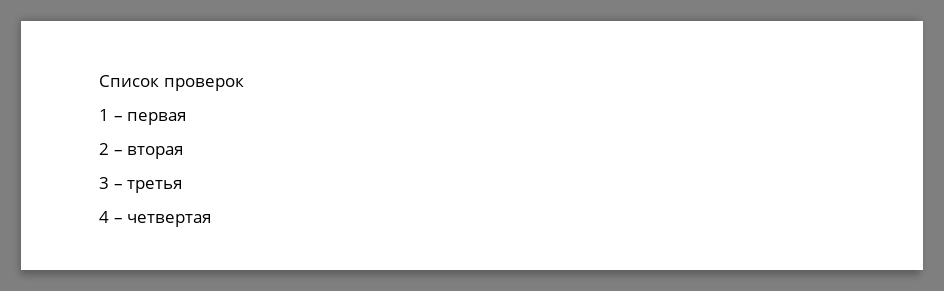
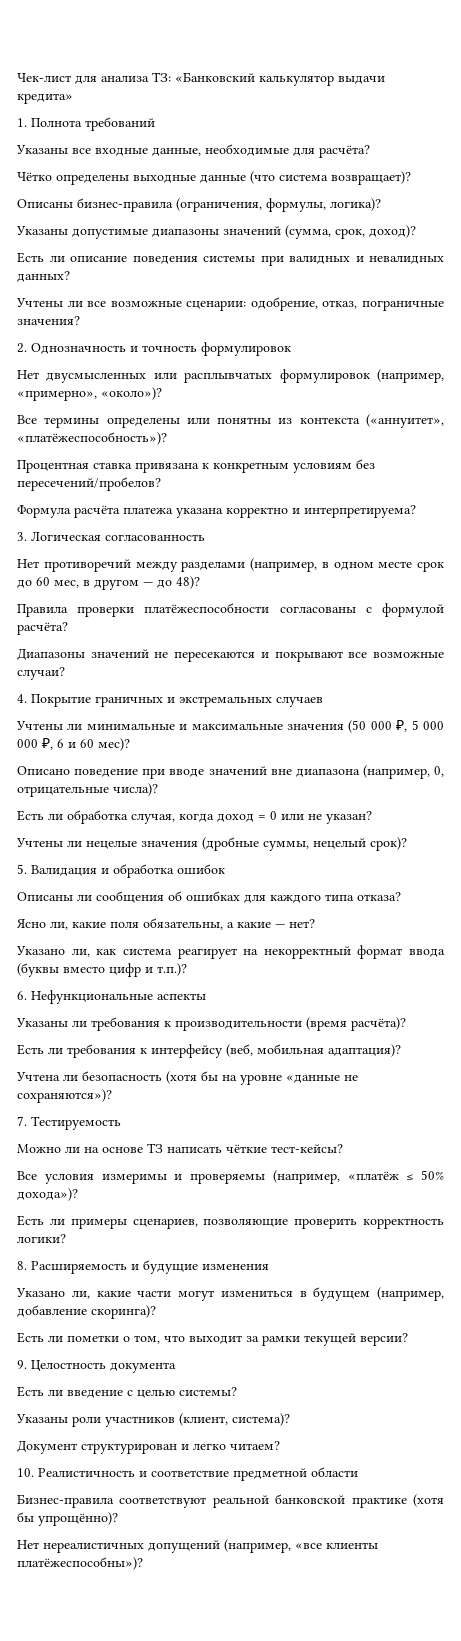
[99,75,244,91] [99,109,187,125] [99,143,184,159] [99,177,183,193] [99,211,212,227] Список проверок // 1 – первая // 2 – вторая // 3 – третья // 4 – четвертая -> [17,72,385,86] [17,93,73,104] [17,117,155,131] [16,144,370,158] [17,171,411,185] [17,198,381,212] [16,225,416,239] [17,252,444,266] [17,271,70,282] [16,297,444,311] [17,316,80,325] [17,342,291,356] [17,369,444,383] [17,387,162,401] [17,414,444,428] [17,432,167,445] [17,459,375,473] [17,477,161,491] [17,505,416,518] [17,531,205,541] [17,558,444,572] [17,576,200,590] [17,603,444,617] [17,622,68,635] [17,648,445,662] [17,667,65,680] [17,694,323,707] [16,720,444,733] [17,738,130,751] [17,765,444,779] [17,783,158,797] [17,810,372,824] [16,837,407,851] [17,864,225,878] [17,891,401,903] [17,918,315,930] [16,945,445,959] [17,963,187,977] [17,990,206,1004] [16,1017,406,1031] [17,1044,401,1058] [16,1071,358,1085] [17,1089,112,1103] [17,1116,121,1130] [17,1143,343,1153] [17,1170,444,1184] [17,1188,78,1201] [17,1215,444,1229] [17,1234,66,1243] [17,1260,269,1274] [16,1287,444,1301] [17,1305,156,1319] [17,1332,408,1346] [17,1360,176,1373] [17,1386,237,1398] [16,1413,290,1427] [17,1440,280,1454] [17,1467,358,1481] [17,1494,444,1508] [17,1512,118,1526] [17,1539,378,1553] [17,1557,143,1570] Чек-лист для анализа ТЗ: «Банковский калькулятор выдачи кредита» // 1. Полнота требований // Указаны все входные данные, необходимые для расчёта? // Чётко определены выходные данные (что система возвращает)? // Описаны бизнес-правила (ограничения, формулы, логика)? // Указаны допустимые диапазоны значений (сумма, срок, доход)? // Есть ли описание поведения системы при валидных и невалидных данных? // Учтены ли все возможные сценарии: одобрение, отказ, пограничные значения? // 2. Однозначность и точность формулировок // Нет двусмысленных или расплывчатых формулировок (например, «примерно», «около»)? // Все термины определены или понятны из контекста («аннуитет», «платёжеспособность»)? // Процентная ставка привязана к конкретным условиям без пересечений/пробелов? // Формула расчёта платежа указана корректно и интерпретируема? // 3. Логическая согласованность // Нет противоречий между разделами (например, в одном месте срок до 60 мес, в другом — до 48)? // Правила проверки платёжеспособности согласованы с формулой расчёта? // Диапазоны значений не пересекаются и покрывают все возможные случаи? // 4. Покрытие граничных и экстремальных случаев // Учтены ли минимальные и максимальные значения (50 000 ₽, 5 000 000 ₽, 6 и 60 мес)? // Описано поведение при вводе значений вне диапазона (например, 0, отрицательные числа)? // Есть ли обработка случая, когда доход = 0 или не указан? // Учтены ли нецелые значения (дробные суммы, нецелый срок)? // 5. Валидация и обработка ошибок // Описаны ли сообщения об ошибках для каждого типа отказа? // Ясно ли, какие поля обязательны, а какие — нет? // Указано ли, как система реагирует на некорректный формат ввода (буквы вместо цифр и т.п.)? // 6. Нефункциональные аспекты // Указаны ли требования к производительности (время расчёта)? // Есть ли требования к интерфейсу (веб, мобильная адаптация)? // Учтена ли безопасность (хотя бы на уровне «данные не сохраняются»)? // 7. Тестируемость // Можно ли на основе ТЗ написать чёткие тест-кейсы? // Все условия измеримы и проверяемы (например, «платёж ≤ 50% дохода»)? // Есть ли примеры сценариев, позволяющие проверить корректность логики? // 8. Расширяемость и будущие изменения // Указано ли, какие части могут измениться в будущем (например, добавление скоринга)? // Есть ли пометки о том, что выходит за рамки текущей версии? // 9. Целостность документа // Есть ли введение с целью системы? // Указаны роли участников (клиент, система)? // Документ структурирован и легко читаем? // 10. Реалистичность и соответствие предметной области // Бизнес-правила соответствуют реальной банковской практике (хотя бы упрощённо)? // Нет нереалистичных допущений (например, «все клиенты платёжеспособны»)?

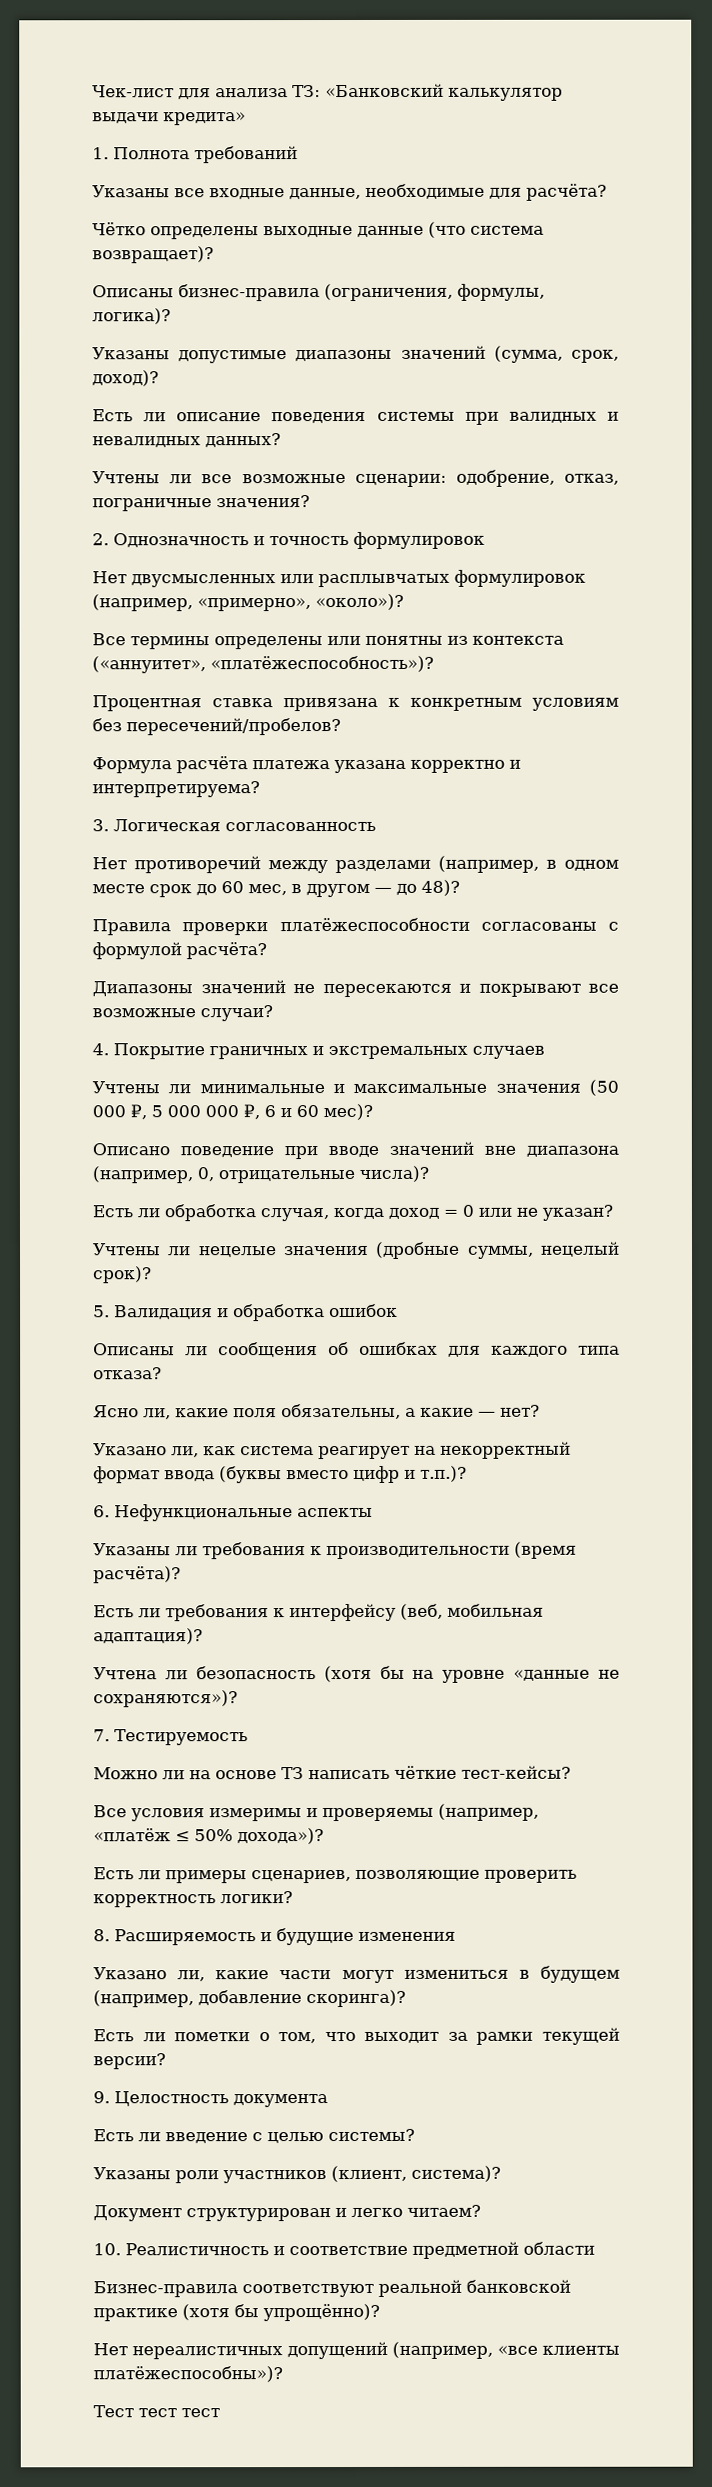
(143, 1563) none -> [93,2405,220,2418] // Тест тест тест

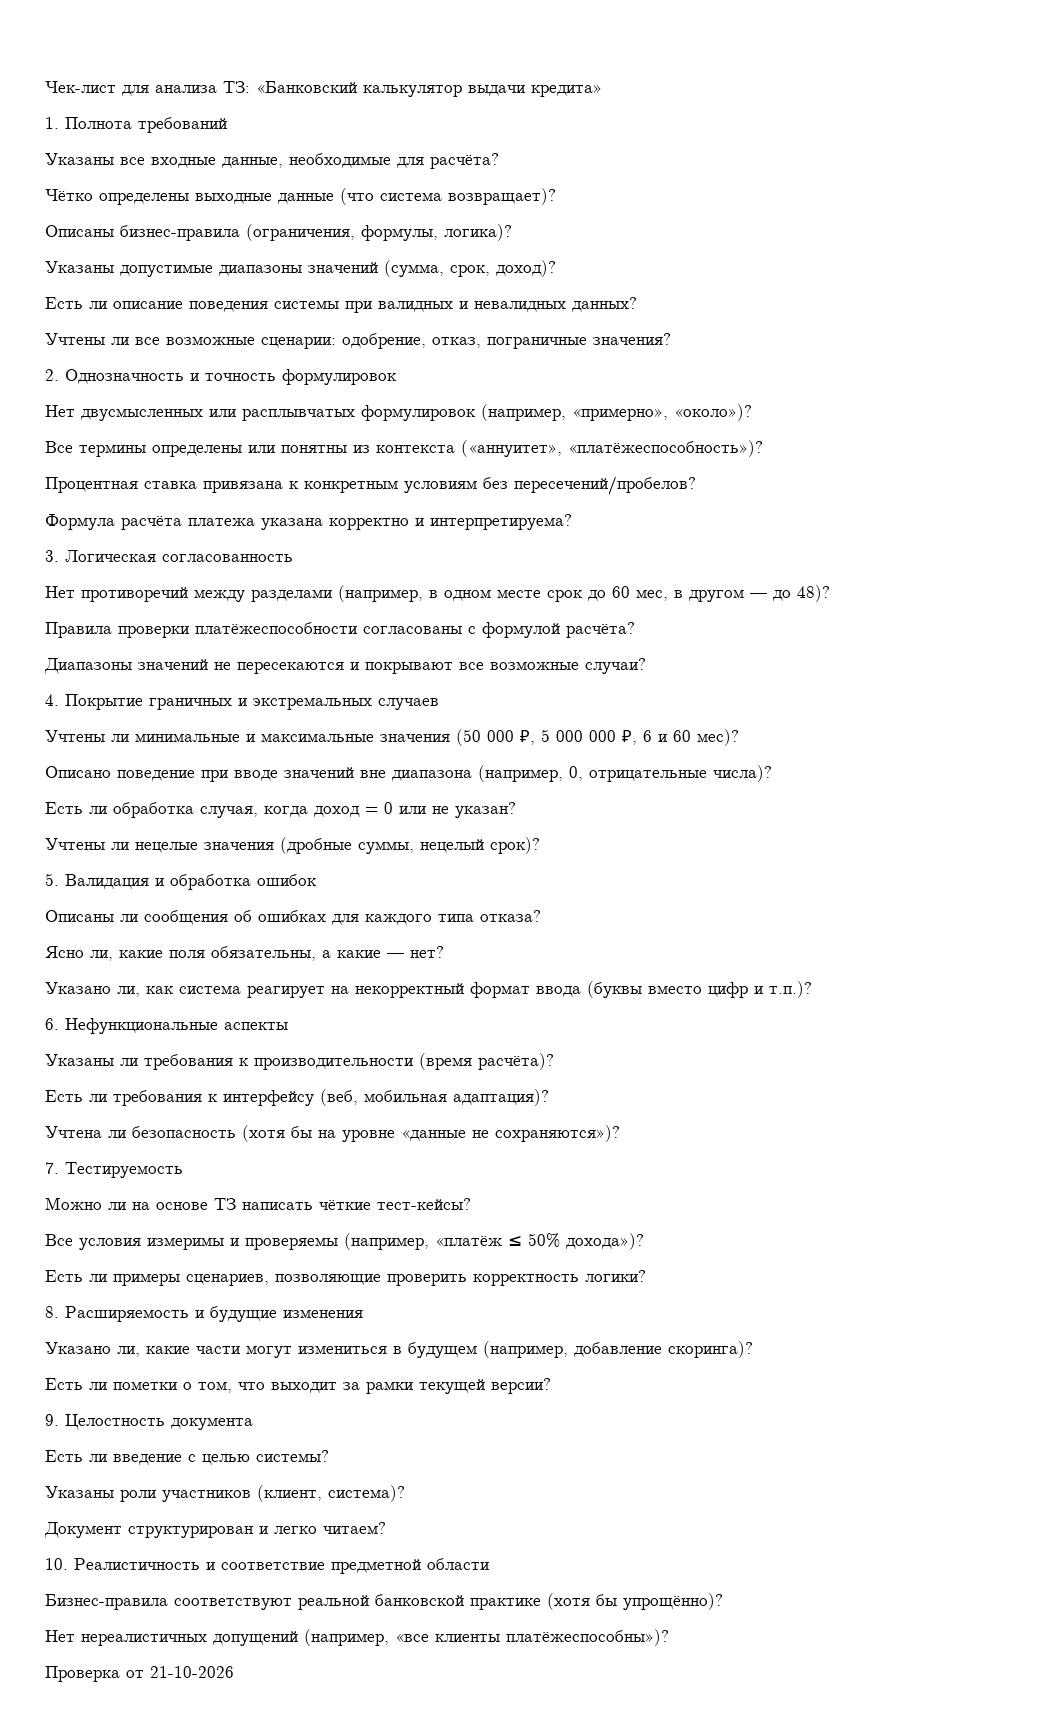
[93,2405,220,2418] Тест тест тест -> [45,1666,234,1682] Проверка от 21-10-2026

